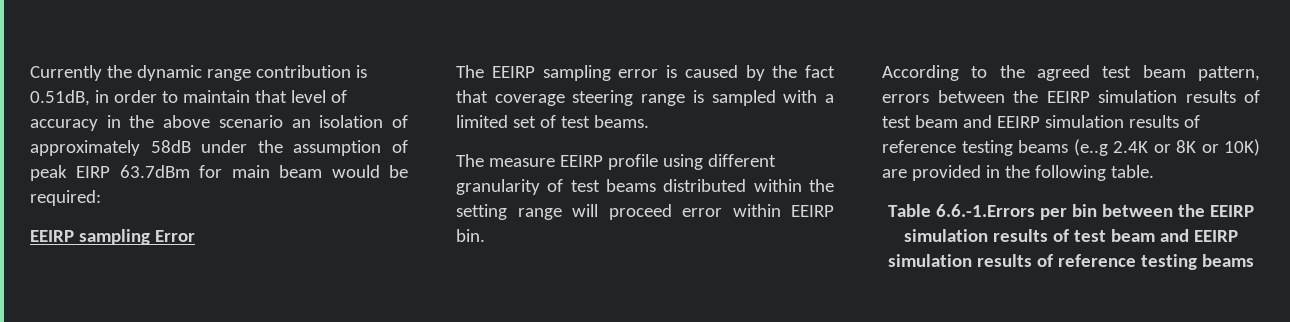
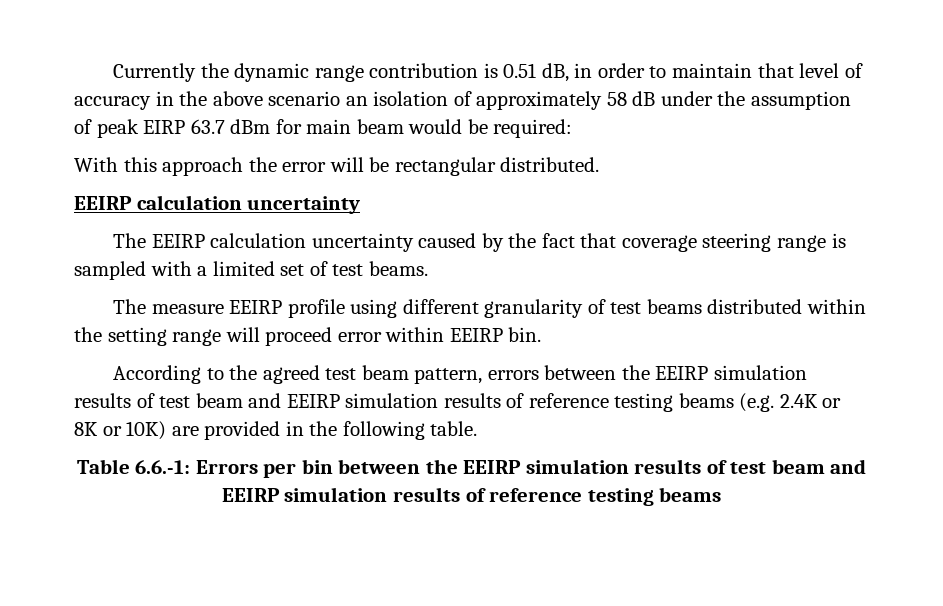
[30,90,90,106] 0.51dB, -> [503,63,569,82] 0.51 dB,
[150,140,191,153] 58dB -> [606,91,656,106] 58 dB
[119,165,190,178] 63.7dBm -> [190,119,271,134] 63.7 dBm
[30,229,195,245] // EEIRP sampling Error -> [74,157,600,176] [74,195,361,214] // With this approach the error will be rectangular distributed. // EEIRP calculation uncertainty
[542,65,677,81] sampling error is -> [210,233,414,252] calculation uncertainty
[1073,139,1108,156] (e..g -> [739,393,775,412] (e.g.
[936,204,1036,217] 6.6.-1.Errors -> [135,460,258,474] 6.6.-1: Errors

